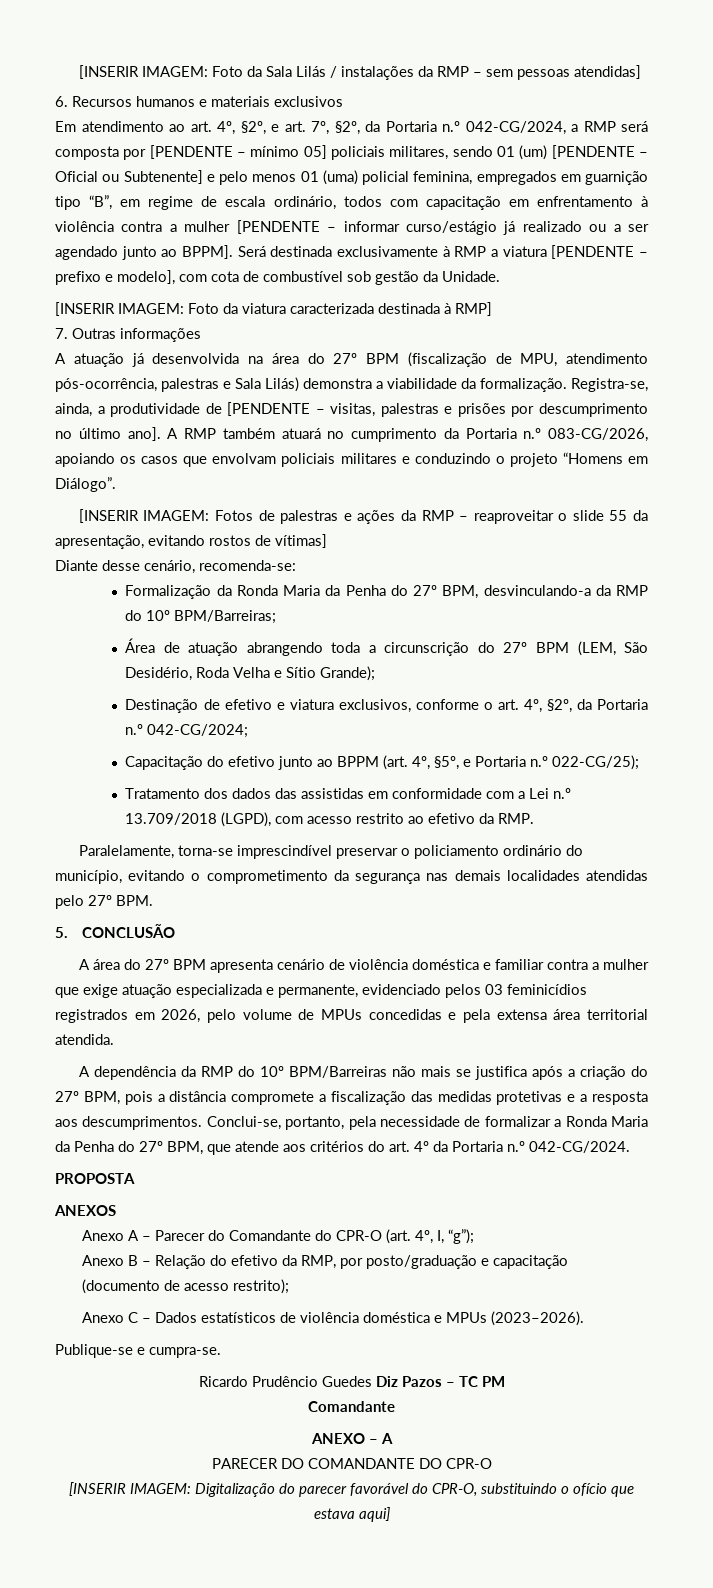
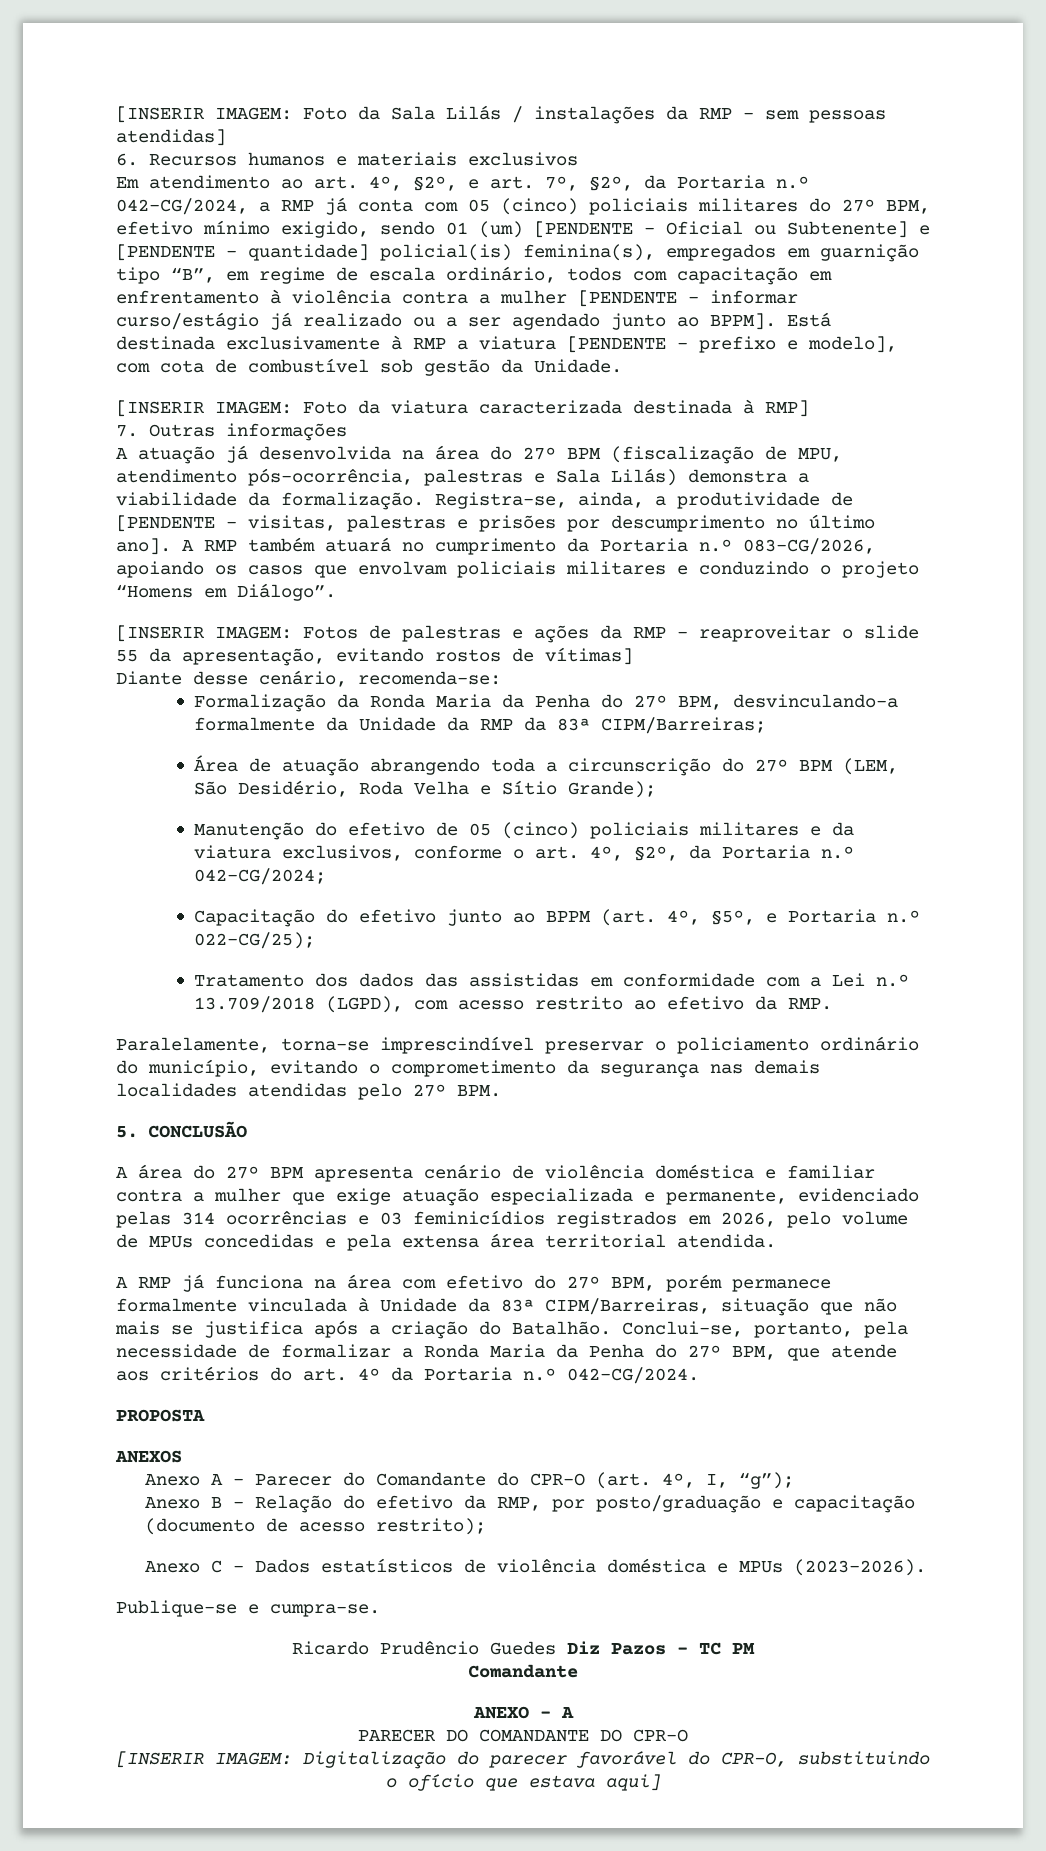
[621,121,648,132] [55,145,449,160] será composta por [PENDENTE – mínimo 05] policiais militares, -> [325,197,930,215] [116,220,369,238] já conta com 05 (cinco) policiais militares do 27º BPM, efetivo mínimo exigido,
[219,170,473,185] pelo menos 01 (uma) policial feminina, -> [116,244,655,261] [PENDENTE – quantidade] policial(is) feminina(s),
[237,246,266,257] Será -> [787,312,831,327] Está
[595,585,648,596] [125,610,277,624] da RMP do 10º BPM/Barreiras; -> [194,717,767,734] formalmente da Unidade da RMP da 83ª CIPM/Barreiras;
[125,699,285,713] Destinação de efetivo e -> [194,822,855,840] Manutenção do efetivo de 05 (cinco) policiais militares e da
[445,984,481,998] pelos -> [116,1211,369,1228] pelas 314 ocorrências e
[93,1066,387,1080] dependência da RMP do 10º BPM/Barreiras -> [138,1274,831,1292] [116,1297,853,1316] RMP já funciona na área com efetivo do 27º BPM, porém permanece formalmente vinculada à Unidade da 83ª CIPM/Barreiras, situação que
[55,1091,648,1105] [55,1116,203,1130] 27º BPM, pois a distância compromete a fiscalização das medidas protetivas e a resposta aos descumprimentos. -> [512,1321,611,1335] Batalhão.

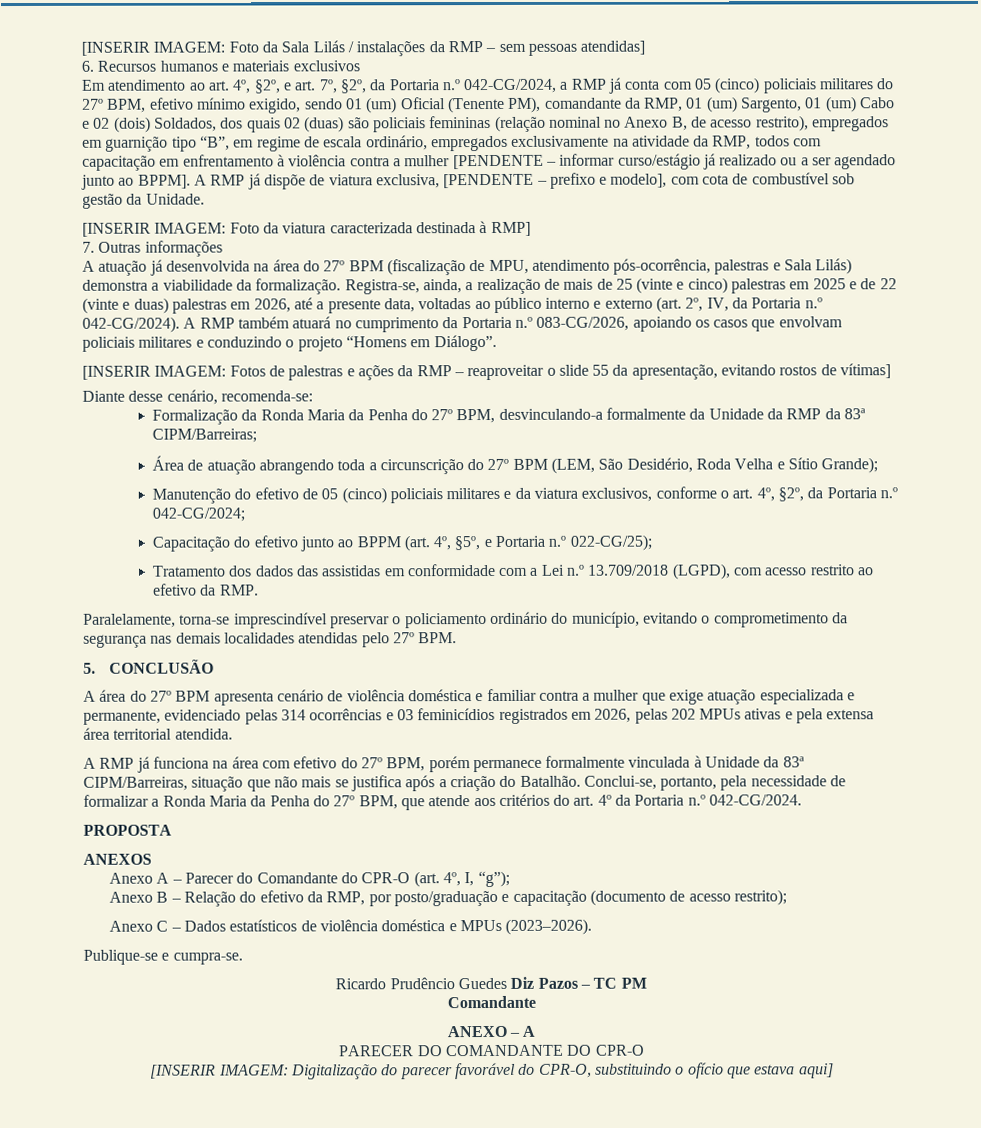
[534,221,930,238] [116,244,655,261] [PENDENTE – Oficial ou Subtenente] e [PENDENTE – quantidade] policial(is) feminina(s), -> [400,96,896,114] [82,115,809,133] Oficial (Tenente PM), comandante da RMP, 01 (um) Sargento, 01 (um) Cabo e 02 (dois) Soldados, dos quais 02 (duas) são policiais femininas (relação nominal no Anexo B, de acesso restrito),
(556, 274) none -> [430,135,752,152] empregados exclusivamente na atividade da RMP,
[787,312,831,327] [116,335,556,350] Está destinada exclusivamente à RMP a viatura -> [193,173,440,190] A RMP já dispõe de viatura exclusiva,
[677,492,853,509] [116,514,875,532] [116,538,171,555] produtividade de [PENDENTE – visitas, palestras e prisões por descumprimento no último ano]. -> [476,277,897,295] [82,296,823,314] [82,316,180,333] realização de mais de 25 (vinte e cinco) palestras em 2025 e de 22 (vinte e duas) palestras em 2026, até a presente data, voltadas ao público interno e externo (art. 2º, IV, da Portaria n.º 042-CG/2024).
[787,1211,908,1228] [116,1234,314,1248] pelo volume de MPUs concedidas -> [634,708,782,724] pelas 202 MPUs ativas

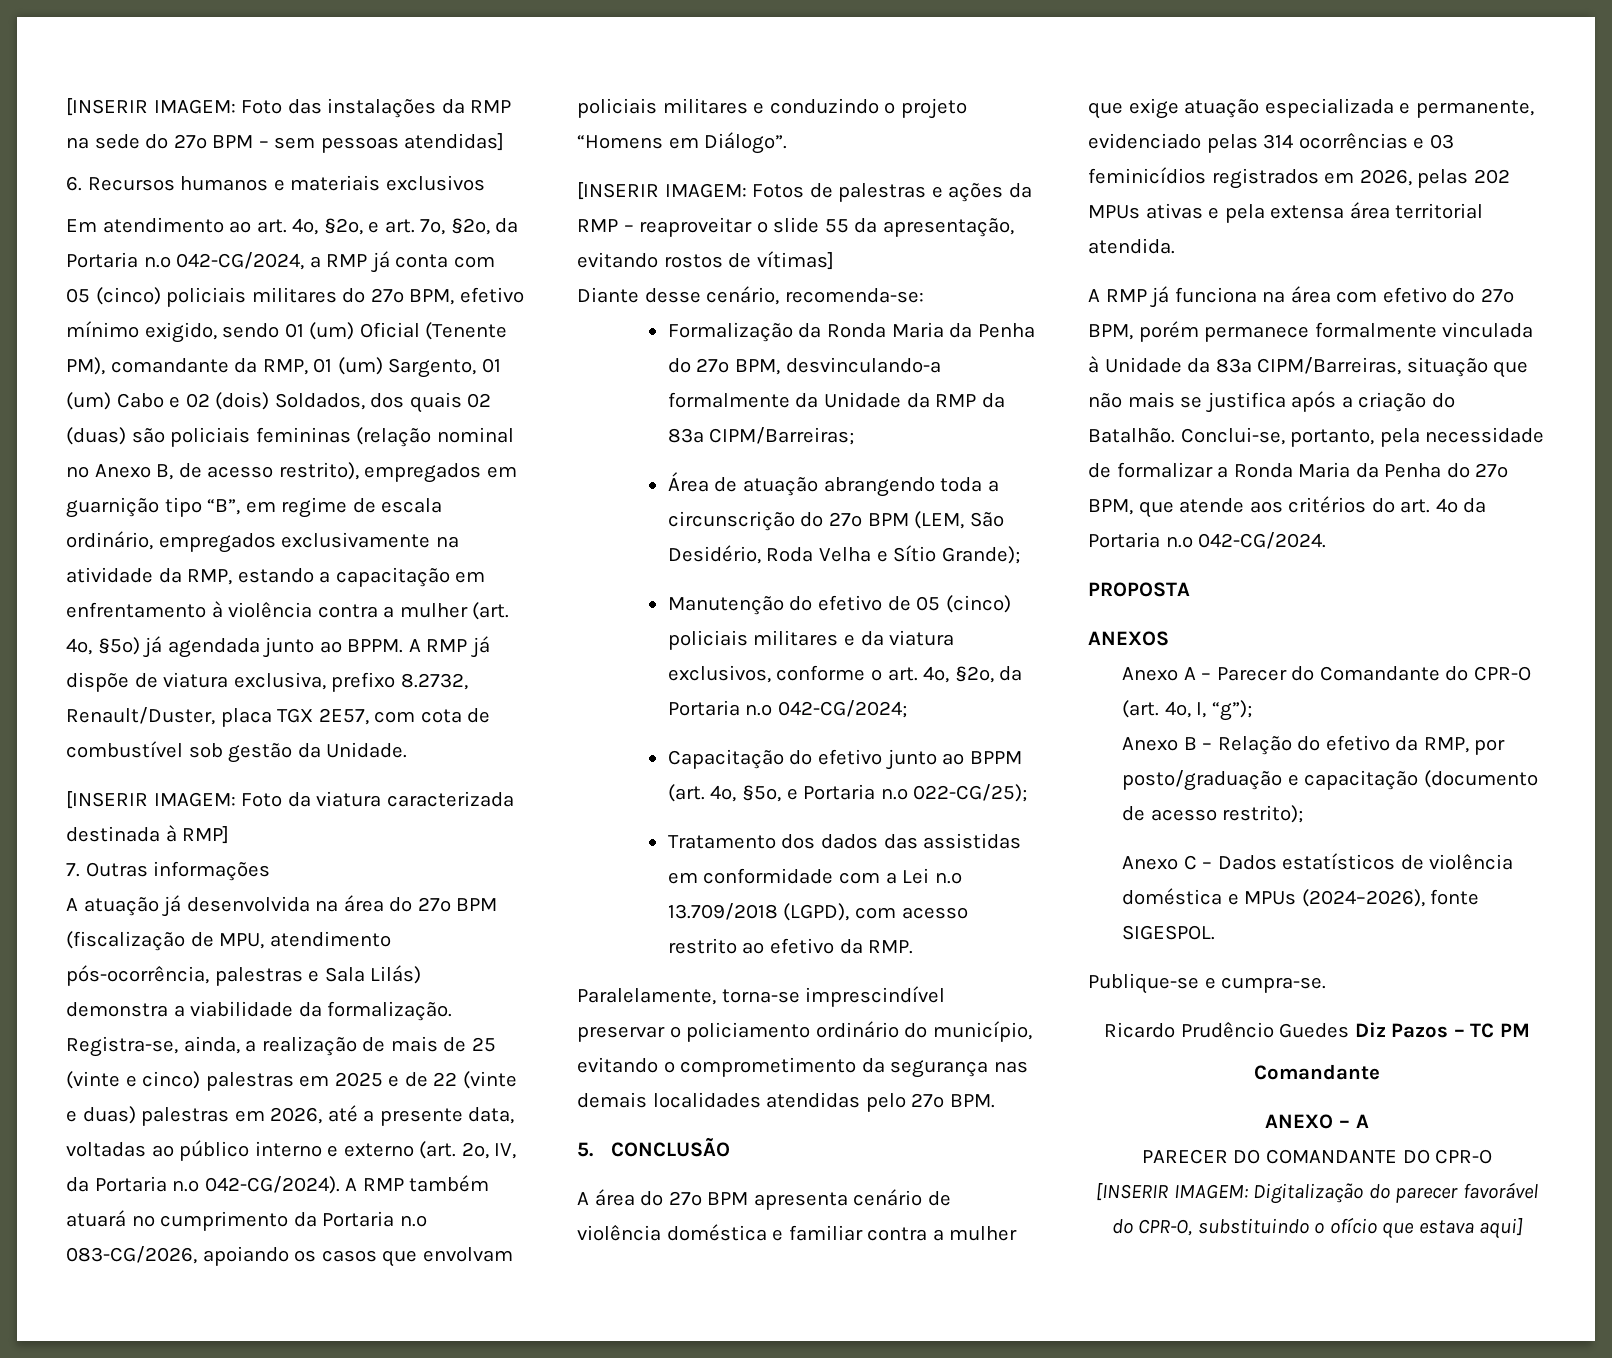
[81,40,483,57] [INSERIR IMAGEM: Foto da Sala Lilás / instalações da RMP -> [66,98,512,118] [66,134,254,149] [INSERIR IMAGEM: Foto das instalações da RMP na sede do 27º BPM
[754,135,823,147] todos com -> [237,568,331,583] estando a
[452,153,897,170] [81,174,191,190] [PENDENTE – informar curso/estágio já realizado ou a ser agendado junto ao BPPM]. -> [472,602,510,620] [66,636,404,658] (art. 4º, §5º) já agendada junto ao BPPM.
[443,172,668,189] [PENDENTE – prefixo e modelo], -> [331,672,468,692] [66,707,369,727] prefixo 8.2732, Renault/Duster, placa TGX 2E57,
[505,918,593,935] (2023–2026). -> [1301,889,1480,907] [1122,925,1216,940] (2024–2026), fonte SIGESPOL.

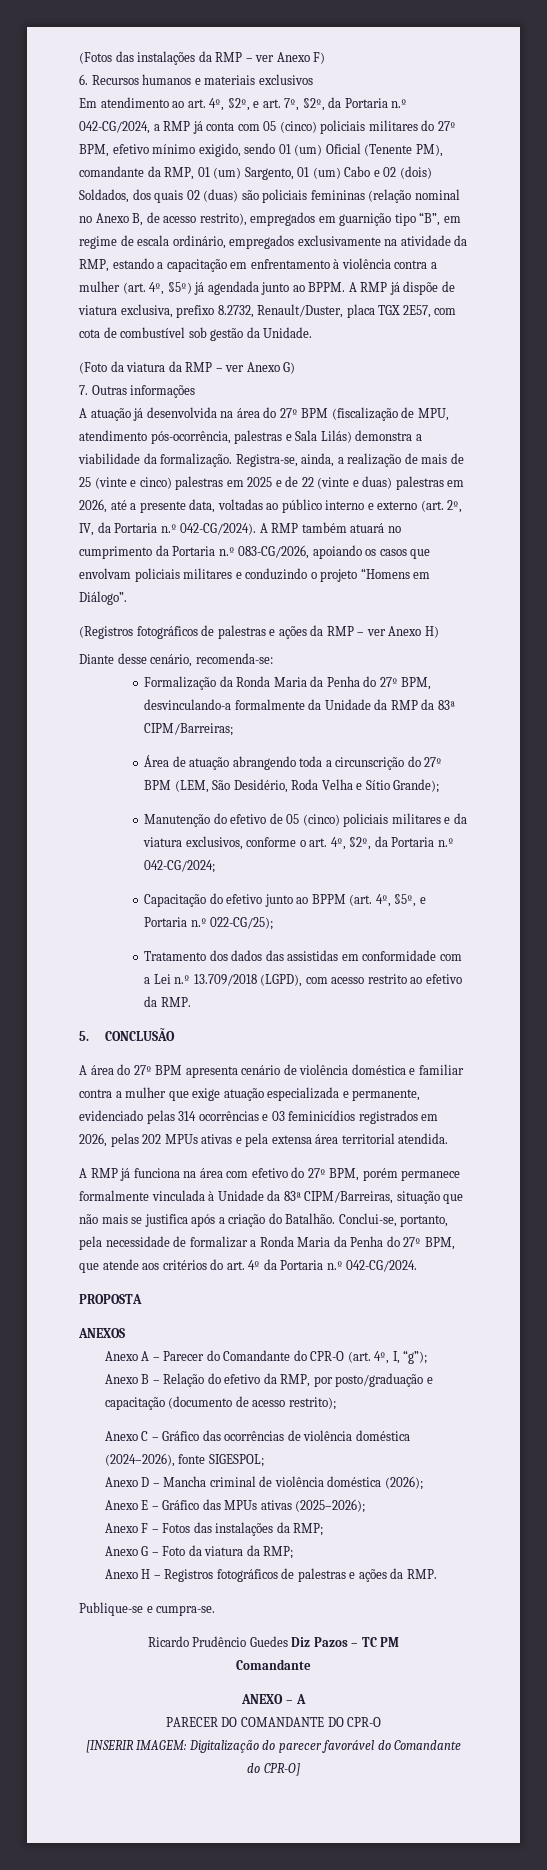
[66,98,283,116] [INSERIR IMAGEM: Foto -> [79,52,112,64] (Fotos
[66,133,505,153] na sede do 27º BPM – sem pessoas atendidas] -> [245,52,326,64] – ver Anexo F)
[66,791,514,809] [66,825,230,844] [INSERIR IMAGEM: Foto da viatura caracterizada destinada à RMP] -> [79,361,296,374] (Foto da viatura da RMP – ver Anexo G)
[577,182,805,200] [INSERIR IMAGEM: Fotos -> [79,626,198,639] (Registros fotográficos
[639,217,1014,237] [577,251,834,270] reaproveitar o slide 55 da apresentação, evitando rostos de vítimas] -> [366,626,439,638] ver Anexo H)
[577,986,946,1007] [577,1021,1032,1042] [577,1057,1028,1078] [577,1092,995,1112] // Paralelamente, torna-se imprescindível preservar o policiamento ordinário do município, evitando o comprometimento da segurança nas demais localidades atendidas pelo 27º BPM. -> (191, 1002) none
[1217,853,1514,870] [1122,888,1480,907] [1122,925,1216,940] Dados estatísticos de violência doméstica e MPUs (2024–2026), fonte SIGESPOL. -> [162,1430,410,1441] [104,1453,264,1467] [104,1476,423,1490] [104,1499,366,1513] [104,1522,324,1536] [104,1545,294,1559] [104,1568,437,1582] Gráfico das ocorrências de violência doméstica (2024–2026), fonte SIGESPOL; // Anexo D – Mancha criminal de violência doméstica (2026); // Anexo E – Gráfico das MPUs ativas (2025–2026); // Anexo F – Fotos das instalações da RMP; // Anexo G – Foto da viatura da RMP; // Anexo H – Registros fotográficos de palestras e ações da RMP.
[1138,1217,1524,1239] CPR-O, substituindo o ofício que estava aqui] -> [394,1740,462,1750] [247,1763,300,1776] Comandante do CPR-O]

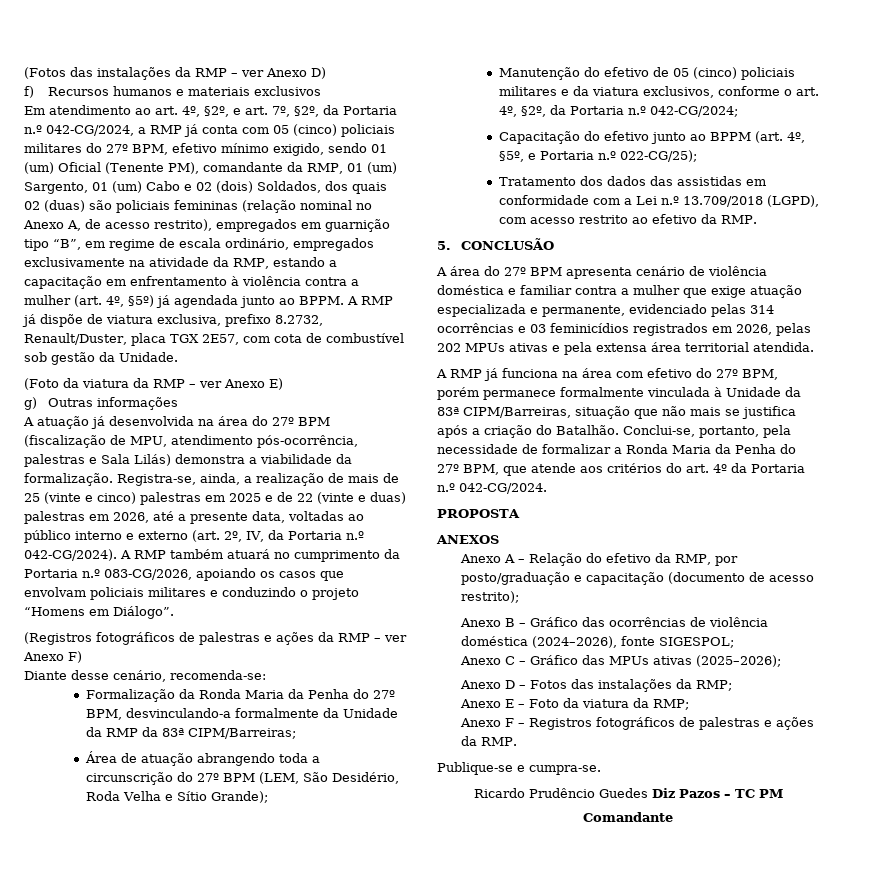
[313,52,326,64] [79,74,88,85] F) // 6. -> [311,67,326,79] [24,86,34,98] D) // f)
[132,213,144,226] B, -> [67,220,81,231] A,
[283,362,296,374] [79,385,88,395] G) // 7. -> [269,378,283,390] [24,397,37,410] E) // g)
[424,626,439,638] H) -> [68,651,82,663] F)
[163,1350,428,1364] [104,1374,160,1384] Parecer do Comandante do CPR-O (art. 4º, I, “g”); // Anexo B – -> (525, 561) none
[141,1431,149,1441] C -> [504,618,515,627] B
[141,1476,423,1490] [104,1500,149,1510] D – Mancha criminal de violência doméstica (2026); // Anexo E -> [504,656,515,665] C
[141,1523,149,1533] F -> [504,680,515,689] D
[141,1546,149,1556] G -> [504,699,514,708] E
[141,1569,151,1579] H -> [504,718,514,727] F
[241,1694,306,1704] [165,1717,382,1727] [85,1740,462,1753] [247,1763,300,1776] // ANEXO – A // PARECER DO COMANDANTE DO CPR-O // [INSERIR IMAGEM: Digitalização do parecer favorável do Comandante do CPR-O] -> (673, 817) none

